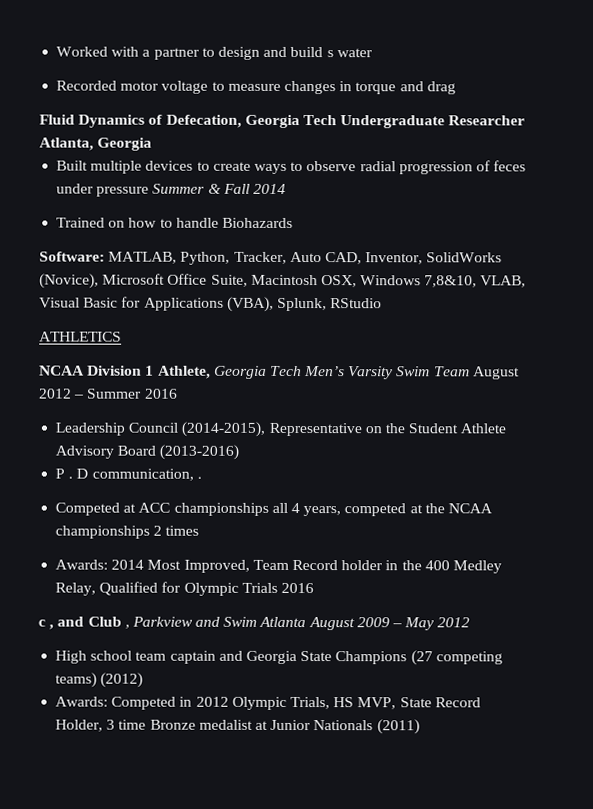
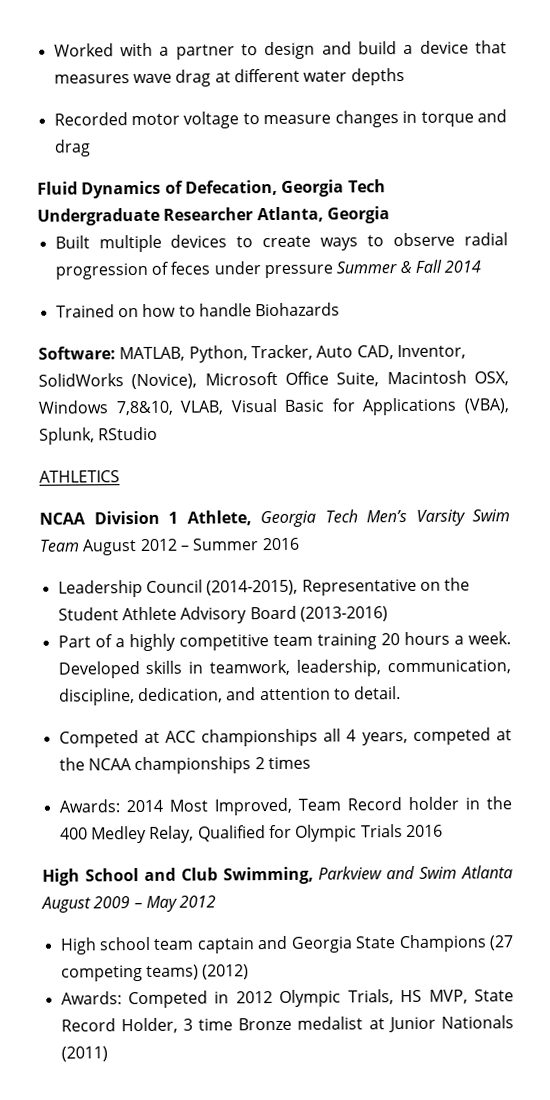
[326,50,334,58] s -> [403,40,507,55] [53,68,300,87] a device that measures wave drag at different
(373, 53) none -> [350,68,405,86] depths
[55,468,202,481] P . D communication, . -> [57,631,512,652] [57,659,511,679] [58,686,402,706] Part of a highly competitive team training 20 hours a week. Developed skills in teamwork, leadership, communication, discipline, dedication, and attention to detail.
[38,619,55,630] c , -> [42,868,139,886] High School
[124,624,130,629] , -> [222,866,314,885] Swimming,

